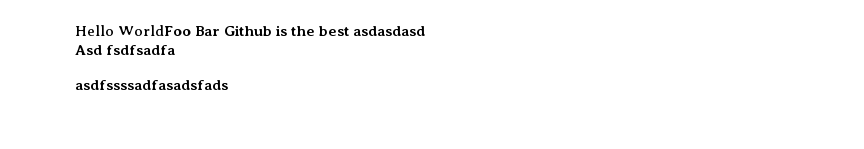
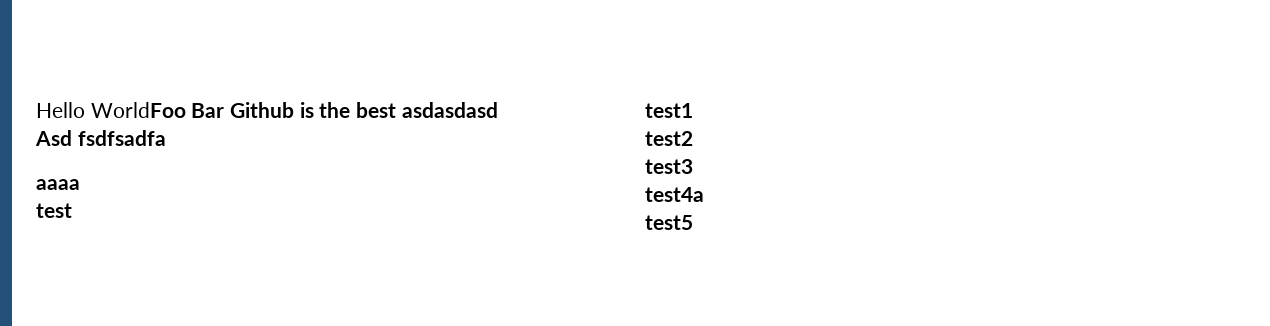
[75,80,228,90] asdfssssadfasadsfads -> [36,179,80,190] [36,203,72,218] [645,103,693,118] [645,131,693,146] [645,159,693,174] [645,187,704,202] [645,215,693,230] aaaa // test // test1 // test2 // test3 // test4a // test5

